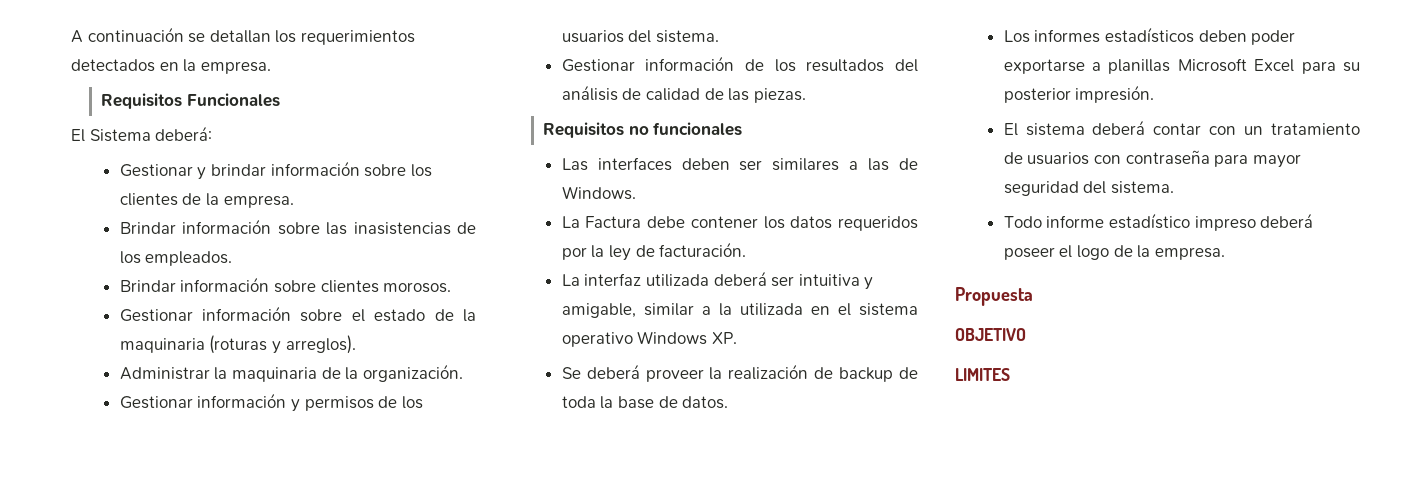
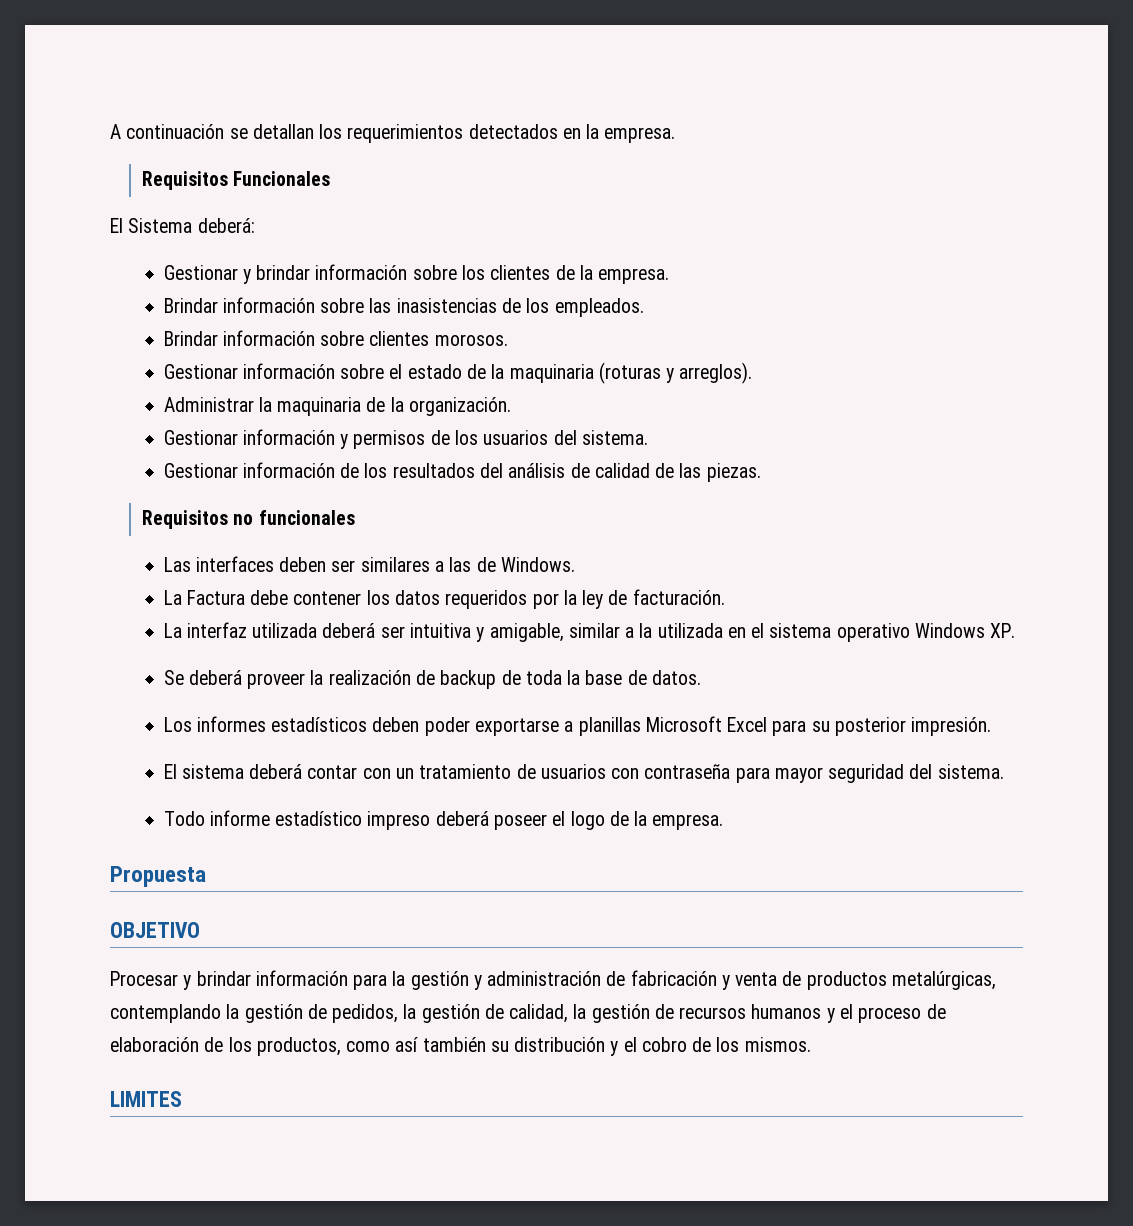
(1026, 334) none -> [110,970,996,990] [110,1004,946,1023] [110,1037,811,1056] // Procesar y brindar información para la gestión y administración de fabricación y venta de productos metalúrgicas, contemplando la gestión de pedidos, la gestión de calidad, la gestión de recursos humanos y el proceso de elaboración de los productos, como así también su distribución y el cobro de los mismos.

